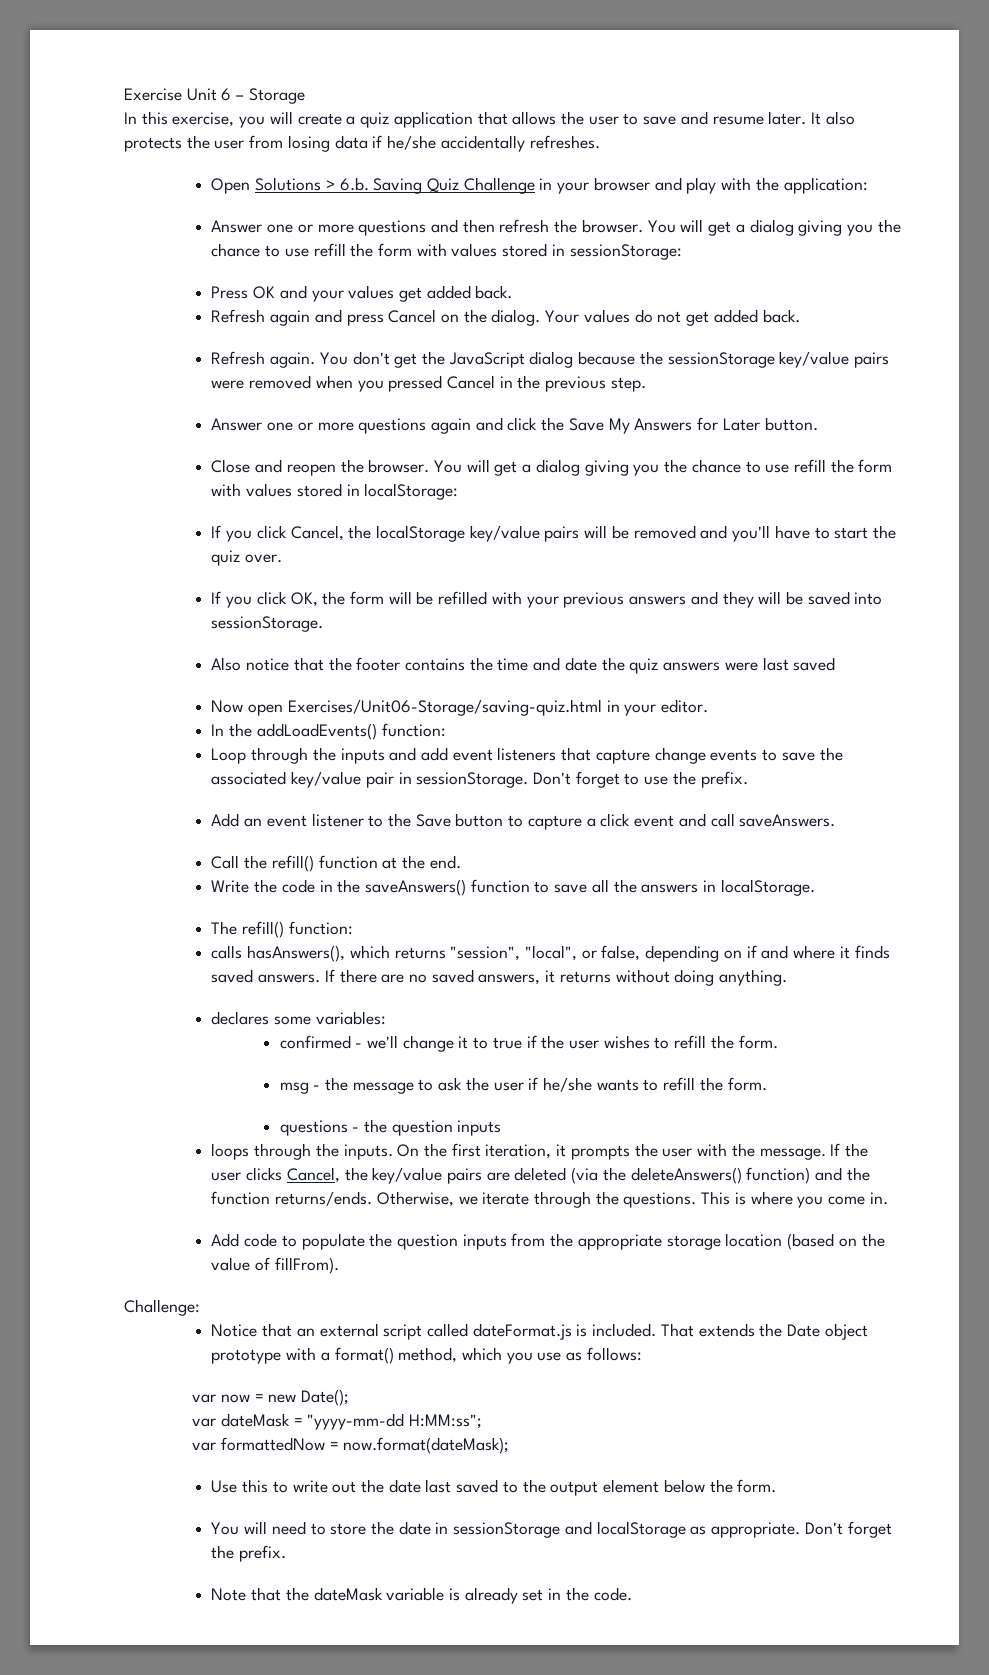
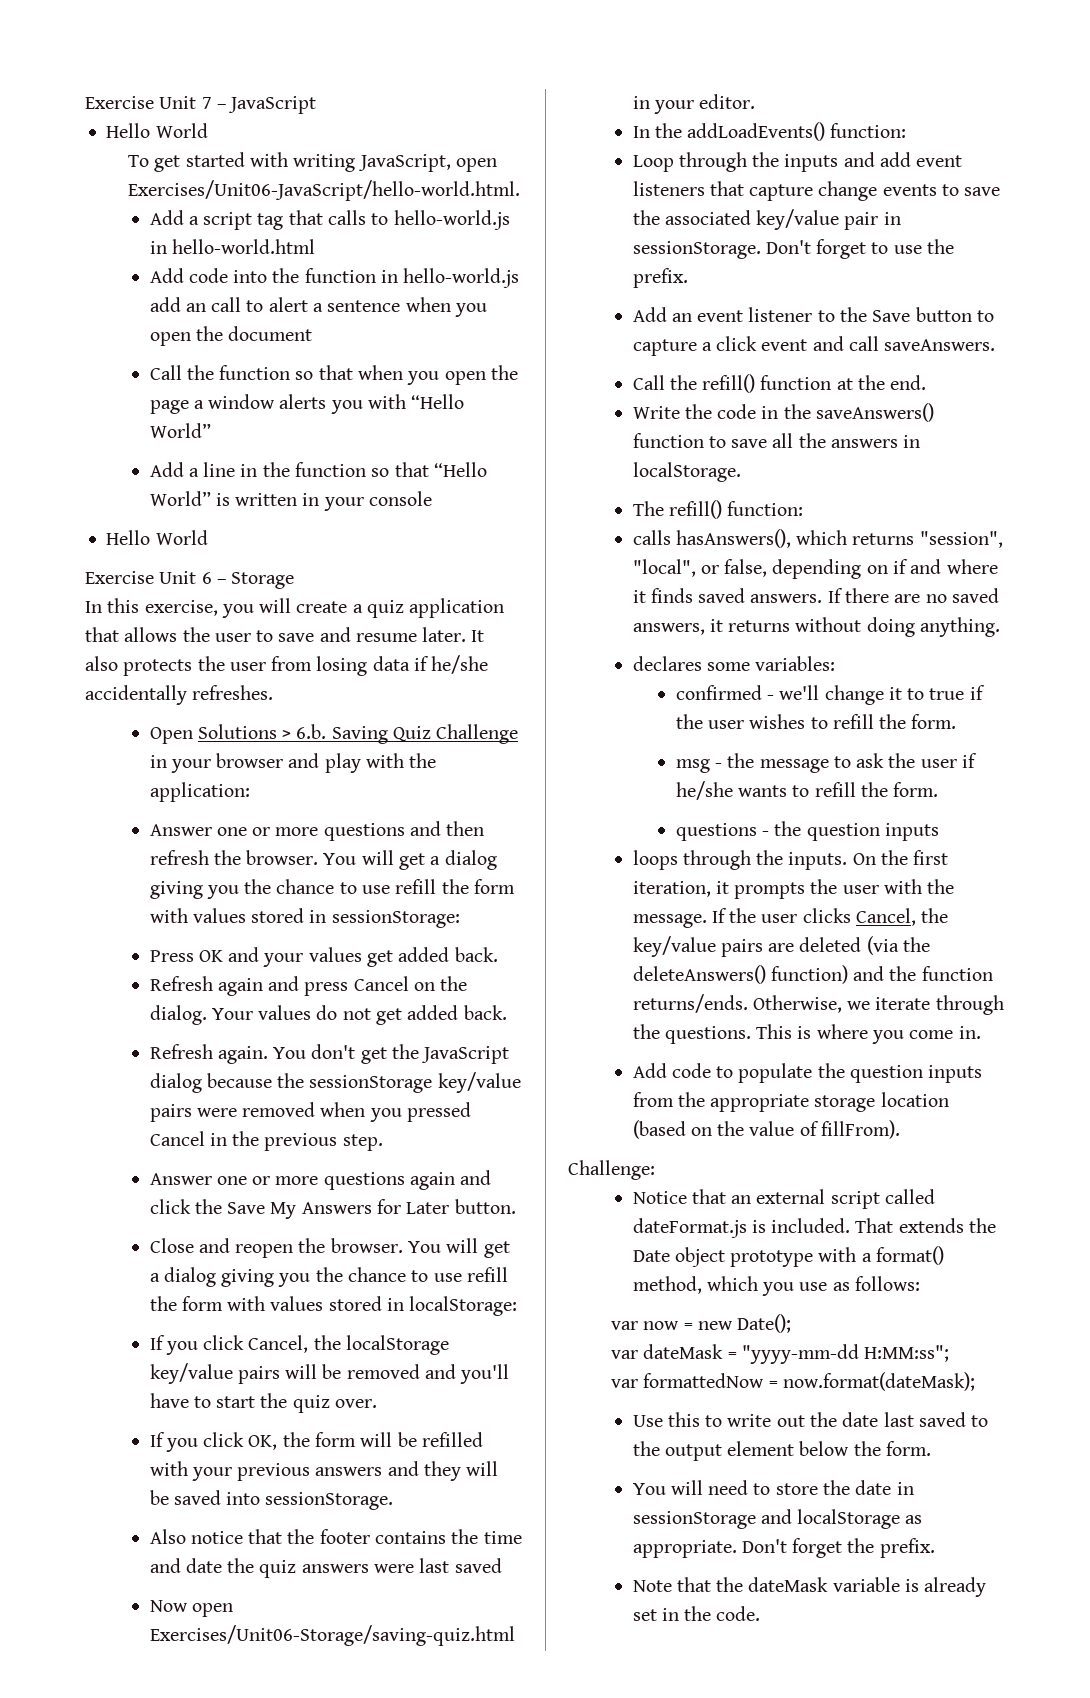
[124,88,217,101] Exercise Unit -> [85,96,317,114] [106,123,208,138] [128,152,497,172] [128,180,521,201] [149,210,510,230] [149,239,315,254] [149,268,520,288] [149,297,487,317] [149,326,313,346] [149,365,518,385] [149,394,465,414] [149,423,211,438] [149,462,487,477] [149,491,432,511] [106,530,208,545] [85,571,197,584] Exercise Unit 7 – JavaScript // Hello World // To get started with writing JavaScript, open Exercises/Unit06-JavaScript/hello-world.html. // Add a script tag that calls to hello-world.js in hello-world.html // Add code into the function in hello-world.js add an call to alert a sentence when you open the document // Call the function so that when you open the page a window alerts you with “Hello World” // Add a line in the function so that “Hello World” is written in your console // Hello World // Exercise Unit

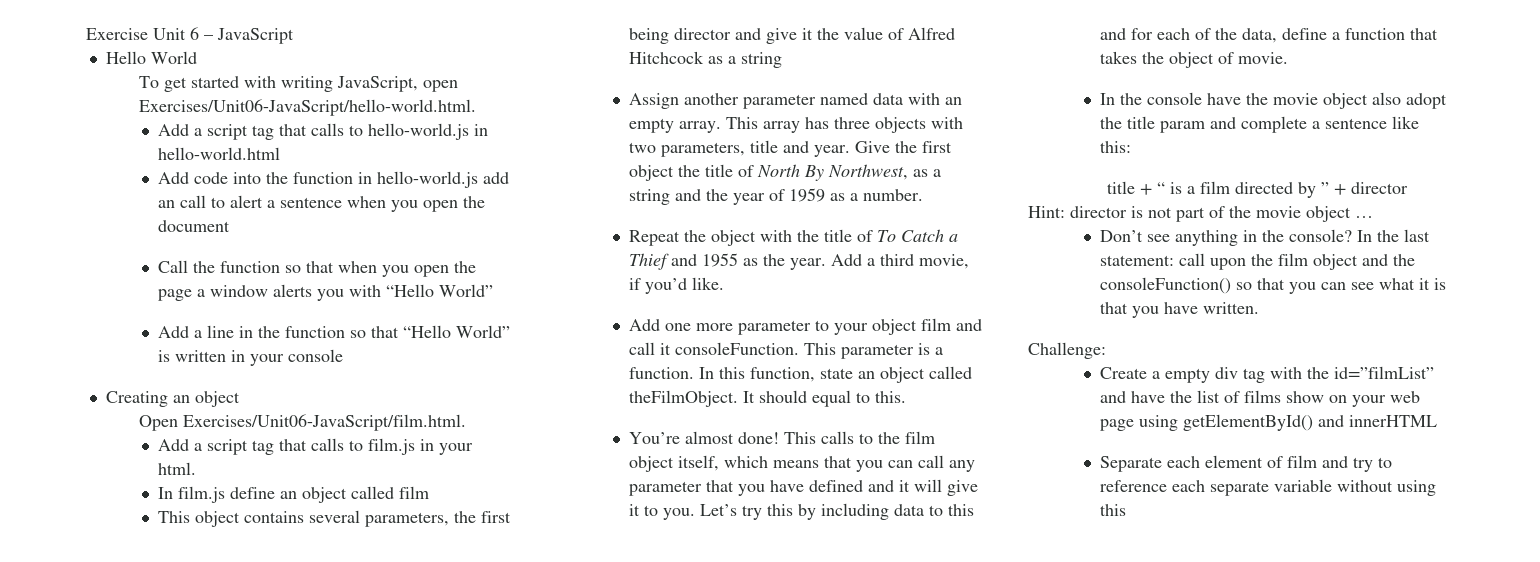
[85,96,212,109] Exercise Unit 7 -> [86,27,199,40] Exercise Unit 6
[106,530,208,545] [85,571,295,589] [85,598,505,618] [85,627,485,642] [85,655,489,676] [85,685,274,705] [149,724,519,744] [149,753,437,773] [149,782,250,802] [149,821,485,841] [149,850,497,870] [149,879,515,899] [149,908,460,928] [149,947,498,967] [149,976,468,996] [149,1005,507,1025] [149,1044,510,1064] [149,1072,521,1093] [149,1102,471,1122] [149,1131,383,1151] [149,1170,492,1190] [149,1199,516,1219] [149,1238,510,1258] [149,1267,508,1287] [149,1296,518,1316] [149,1335,449,1355] [149,1363,510,1384] [149,1393,377,1413] [149,1432,483,1452] [149,1461,499,1481] [149,1490,394,1510] [149,1529,522,1544] [149,1558,502,1578] [149,1600,233,1617] [149,1625,515,1646] [632,94,756,114] [632,122,907,141] [632,152,963,172] [632,181,1001,201] [632,209,901,230] [632,239,954,259] [632,268,688,288] [632,307,994,322] [632,336,996,356] [632,374,927,393] [632,403,934,422] [632,433,921,448] [632,462,741,482] [632,500,804,519] [632,529,1003,548] [632,559,998,579] [632,588,999,603] [632,617,1000,637] [632,656,836,671] [675,685,985,705] [675,714,957,729] [675,753,977,773] [675,781,939,800] [675,821,939,841] [632,850,949,870] [632,879,955,899] [632,908,949,928] [632,936,930,957] [632,965,993,984] [632,994,1004,1015] [632,1024,981,1044] [632,1063,983,1083] [632,1092,949,1112] [632,1120,900,1139] [568,1160,655,1180] [632,1189,935,1209] [632,1218,996,1238] [632,1246,944,1267] [632,1276,920,1296] [611,1314,792,1333] [611,1344,950,1364] [611,1372,976,1391] [632,1412,989,1427] [632,1441,931,1461] [632,1480,914,1495] [632,1509,923,1529] [632,1538,935,1558] [632,1577,987,1597] [632,1606,761,1621] Hello World // Exercise Unit 6 – Storage // In this exercise, you will create a quiz application that allows the user to save and resume later. It also protects the user from losing data if he/she accidentally refreshes. // Open Solutions > 6.b. Saving Quiz Challenge in your browser and play with the application: // Answer one or more questions and then refresh the browser. You will get a dialog giving you the chance to use refill the form with values stored in sessionStorage: // Press OK and your values get added back. // Refresh again and press Cancel on the dialog. Your values do not get added back. // Refresh again. You don't get the JavaScript dialog because the sessionStorage key/value pairs were removed when you pressed Cancel in the previous step. // Answer one or more questions again and click the Save My Answers for Later button. // Close and reopen the browser. You will get a dialog giving you the chance to use refill the form with values stored in localStorage: // If you click Cancel, the localStorage key/value pairs will be removed and you'll have to start the quiz over. // If you click OK, the form will be refilled with your previous answers and they will be saved into sessionStorage. // Also notice that the footer contains the time and date the quiz answers were last saved // Now open Exercises/Unit06-Storage/saving-quiz.html in your editor. // In the addLoadEvents() function: // Loop through the inputs and add event listeners that capture change events to save the associated key/value pair in sessionStorage. Don't forget to use the prefix. // Add an event listener to the Save button to capture a click event and call saveAnswers. // Call the refill() function at the end. // Write the code in the saveAnswers() function to save all the answers in localStorage. // The refill() function: // calls hasAnswers(), which returns "session", "local", or false, depending on if and where it finds saved answers. If there are no saved answers, it returns without doing anything. // declares some variables: // confirmed - we'll change it to true if the user wishes to refill the form. // msg - the message to ask the user if he/she wants to refill the form. // questions - the question inputs // loops through the inputs. On the first iteration, it prompts the user with the message. If the user clicks Cancel, the key/value pairs are deleted (via the deleteAnswers() function) and the function returns/ends. Otherwise, we iterate through the questions. This is where you come in. // Add code to populate the question inputs from the appropriate storage location (based on the value of fillFrom). // Challenge: // Notice that an external script called dateFormat.js is included. That extends the Date object prototype with a format() method, which you use as follows: // var now = new Date(); // var dateMask = "yyyy-mm-dd H:MM:ss"; // var formattedNow = now.format(dateMask); // Use this to write out the date last saved to the output element below the form. // You will need to store the date in sessionStorage and localStorage as appropriate. Don't forget the prefix. // Note that the dateMask variable is already set in the code. -> [105,391,240,407] [138,414,466,431] [158,438,474,455] [158,462,197,475] [158,486,430,503] [158,510,512,527] [629,27,956,44] [629,51,783,68] [629,93,963,109] [629,117,964,133] [629,140,953,157] [629,164,942,181] [629,188,924,205] [629,229,959,246] [629,253,970,270] [629,277,725,294] [629,318,983,335] [629,342,944,359] [629,366,973,383] [629,390,907,407] [629,431,936,444] [629,455,976,472] [629,479,979,496] [629,503,975,520] [1100,28,1439,43] [1100,51,1289,68] [1100,92,1448,109] [1100,116,1420,133] [1100,141,1132,153] [1106,181,1408,198] [1028,206,1373,222] [1100,229,1431,246] [1100,253,1416,270] [1100,277,1447,294] [1100,302,1260,318] [1028,342,1106,359] [1100,366,1435,383] [1100,390,1421,407] [1100,414,1438,431] [1100,455,1393,472] [1100,479,1437,496] [1100,504,1127,516] Creating an object // Open Exercises/Unit06-JavaScript/film.html. // Add a script tag that calls to film.js in your html. // In film.js define an object called film // This object contains several parameters, the first being director and give it the value of Alfred Hitchcock as a string // Assign another parameter named data with an empty array. This array has three objects with two parameters, title and year. Give the first object the title of North By Northwest, as a string and the year of 1959 as a number. // Repeat the object with the title of To Catch a Thief and 1955 as the year. Add a third movie, if you’d like. // Add one more parameter to your object film and call it consoleFunction. This parameter is a function. In this function, state an object called theFilmObject. It should equal to this. // You’re almost done! This calls to the film object itself, which means that you can call any parameter that you have defined and it will give it to you. Let’s try this by including data to this and for each of the data, define a function that takes the object of movie. // In the console have the movie object also adopt the title param and complete a sentence like this: // title + “ is a film directed by ” + director // Hint: director is not part of the movie object … // Don’t see anything in the console? In the last statement: call upon the film object and the consoleFunction() so that you can see what it is that you have written. // Challenge: // Create a empty div tag with the id=”filmList” and have the list of films show on your web page using getElementById() and innerHTML // Separate each element of film and try to reference each separate variable without using this

